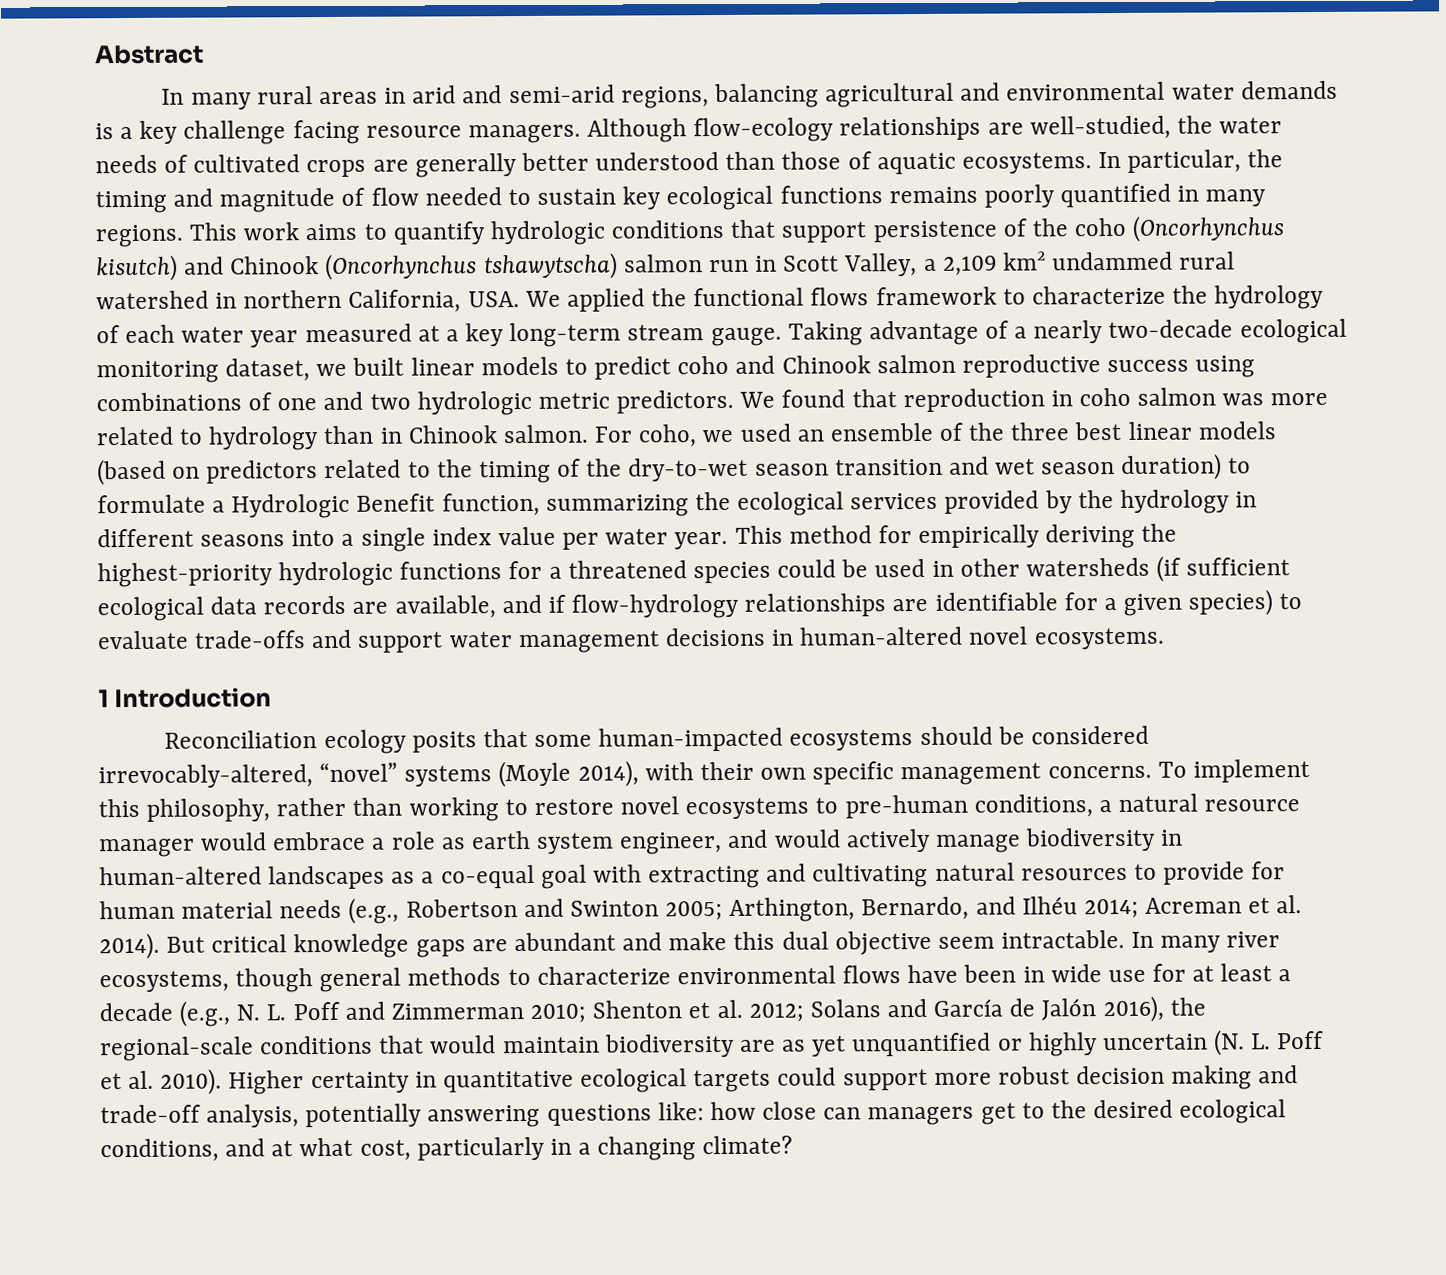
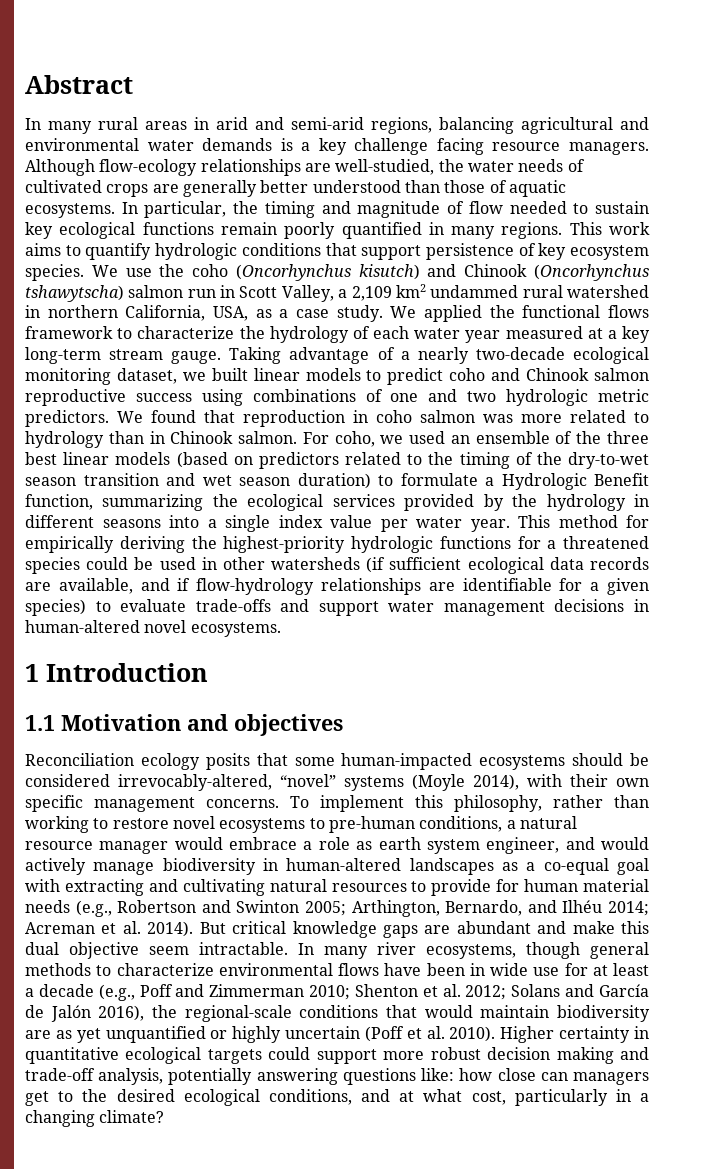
[888,186,978,204] remains -> [220,222,277,235] remain
(1027, 227) none -> [538,243,650,260] [25,264,152,281] key ecosystem species. We use
[467,291,520,308] USA. -> [212,305,383,322] USA, as a case study.
(273, 698) none -> [25,714,343,736] // 1.1 Motivation and objectives
[236,1004,287,1021] N. L. -> (135, 992) none
[1213,1029,1325,1056] (N. L. Poff -> [364,1026,404,1042] (Poff

